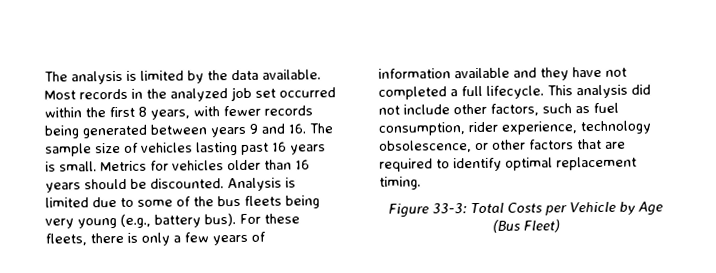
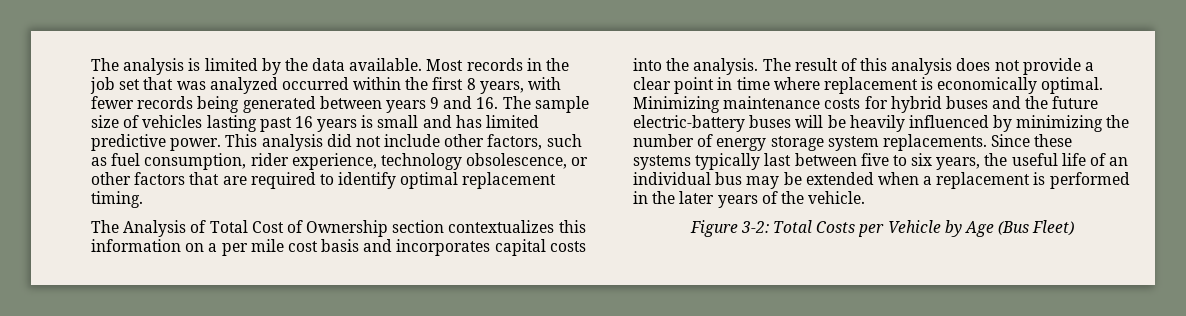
[170,88,228,102] analyzed -> (570, 64) none
(276, 93) none -> [143,77,278,94] that was analyzed
[59,159,310,172] [45,177,296,193] [45,195,320,209] [45,213,300,229] [45,231,266,246] [378,66,627,81] [378,85,544,100] small. Metrics for vehicles older than 16 years should be discounted. Analysis is limited due to some of the bus fleets being very young (e.g., battery bus). For these fleets, there is only a few years of information available and they have not completed a full lifecycle. -> [377,115,540,128] [91,134,222,151] small and has limited predictive power.
(421, 183) none -> [91,220,586,237] [91,239,586,256] [633,58,1095,75] [633,77,1104,94] [633,96,1099,113] [633,115,1130,132] [633,134,1073,151] [633,153,1129,170] [633,172,1130,189] [633,191,866,208] // The Analysis of Total Cost of Ownership section contextualizes this information on a per mile cost basis and incorporates capital costs into the analysis. The result of this analysis does not provide a clear point in time where replacement is economically optimal. Minimizing maintenance costs for hybrid buses and the future electric-battery buses will be heavily influenced by minimizing the number of energy storage system replacements. Since these systems typically last between five to six years, the useful life of an individual bus may be extended when a replacement is performed in the later years of the vehicle.
[432,203,468,215] 33-3: -> [740,221,769,233] 3-2:

